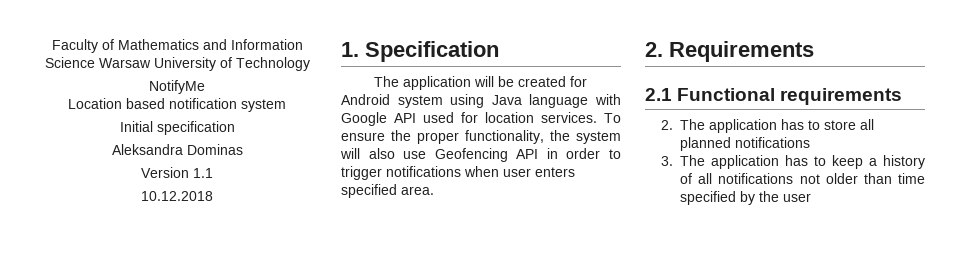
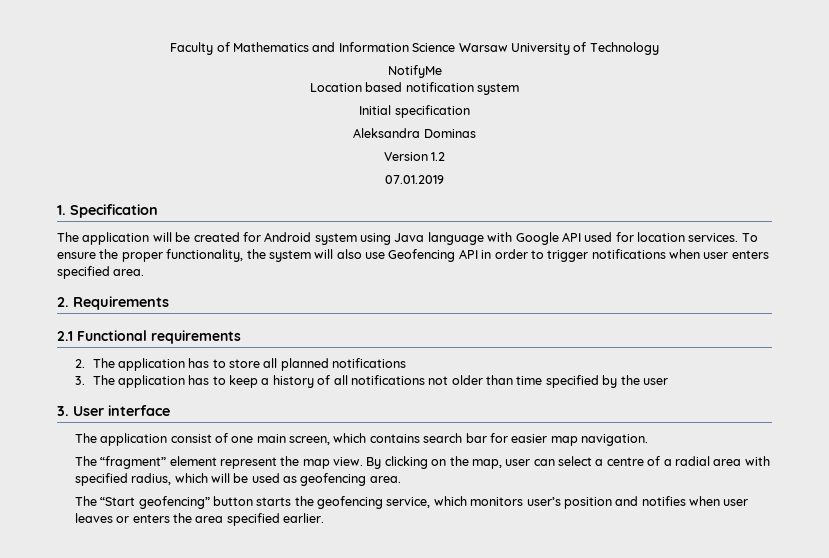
[193,168,213,178] [141,191,213,201] 1.1 // 10.12.2018 -> [431,152,446,161] [385,175,444,184] 1.2 // 07.01.2019
(812, 197) none -> [57,405,170,416] [74,433,649,446] [74,456,770,469] [74,473,401,486] [74,496,749,509] [74,513,325,526] // 3. User interface // The application consist of one main screen, which contains search bar for easier map navigation. // The “fragment” element represent the map view. By clicking on the map, user can select a centre of a radial area with specified radius, which will be used as geofencing area. // The “Start geofencing” button starts the geofencing service, which monitors user’s position and notifies when user leaves or enters the area specified earlier.

